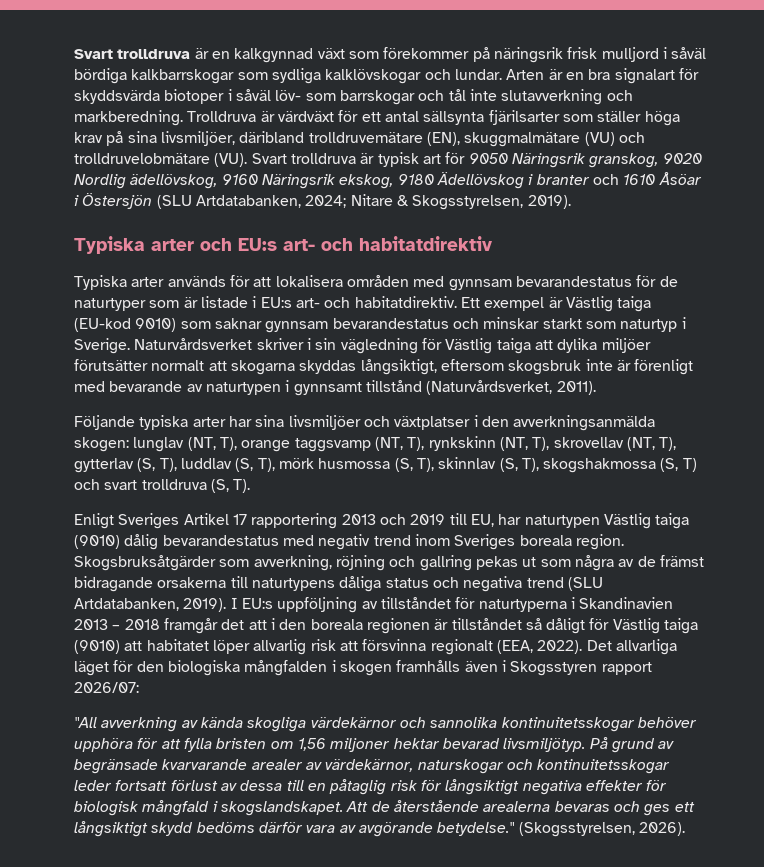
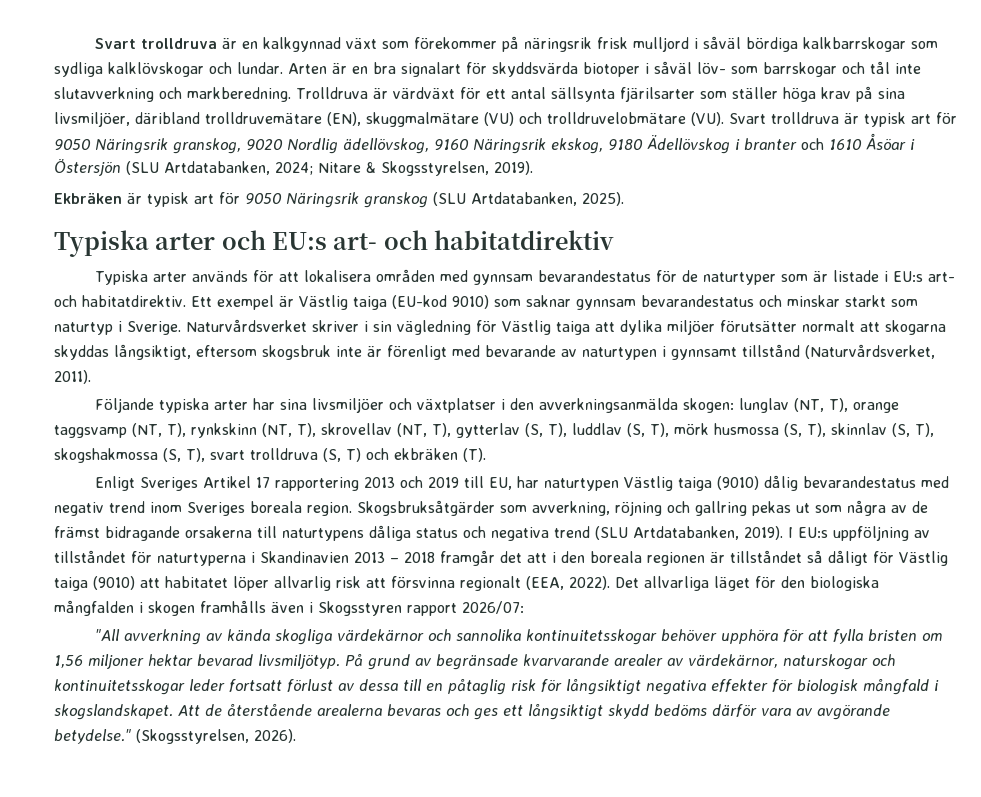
(571, 202) none -> [54,192,624,208] // Ekbräken är typisk art för 9050 Näringsrik granskog (SLU Artdatabanken, 2025).
[682,458,697,472] [74,479,100,490] T) och -> [186,448,205,462] T),
[233,479,251,493] T). -> [346,448,486,462] T) och ekbräken (T).

